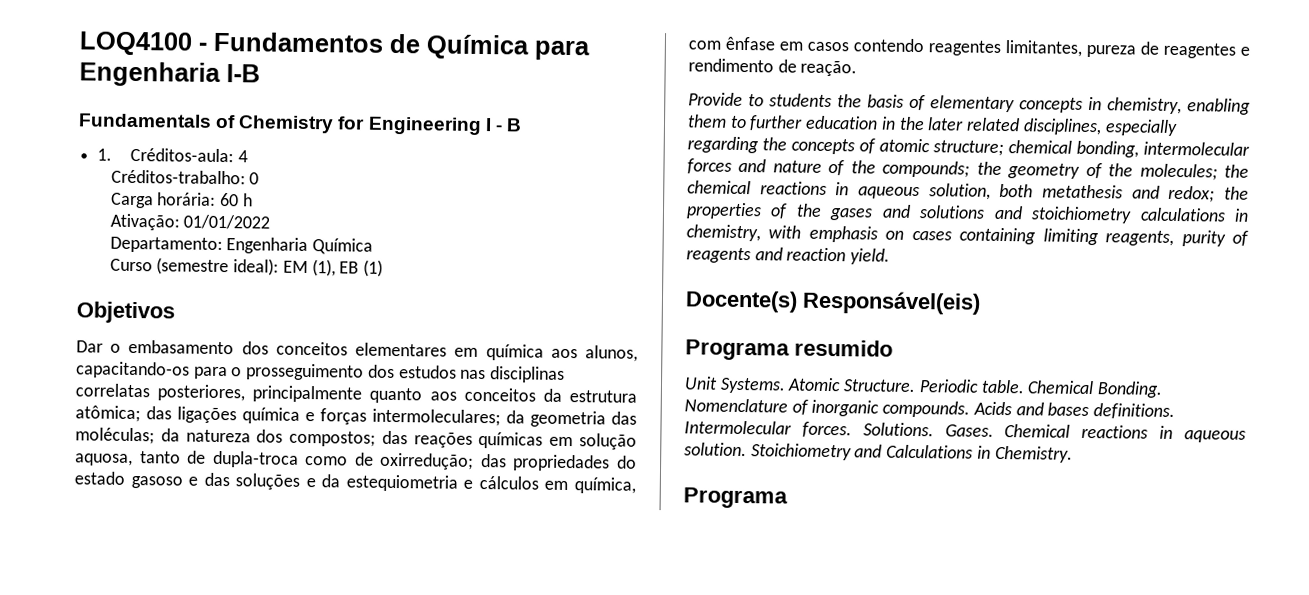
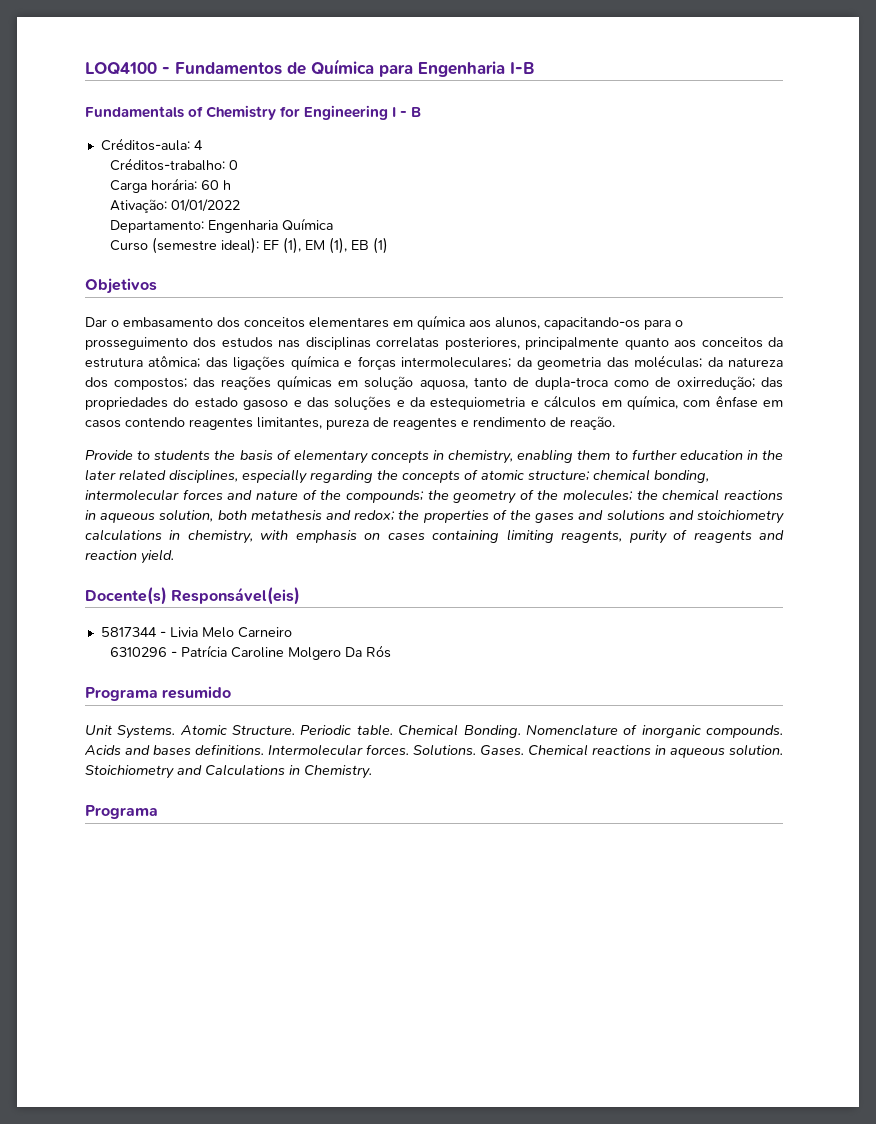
[97,148,113,161] 1. -> (422, 112) none
(280, 267) none -> [262,237,301,254] EF (1),
(981, 302) none -> [100,627,292,638] [109,645,391,660] // 5817344 - Livia Melo Carneiro // 6310296 - Patrícia Caroline Molgero Da Rós

